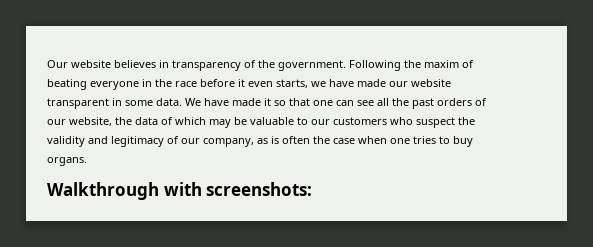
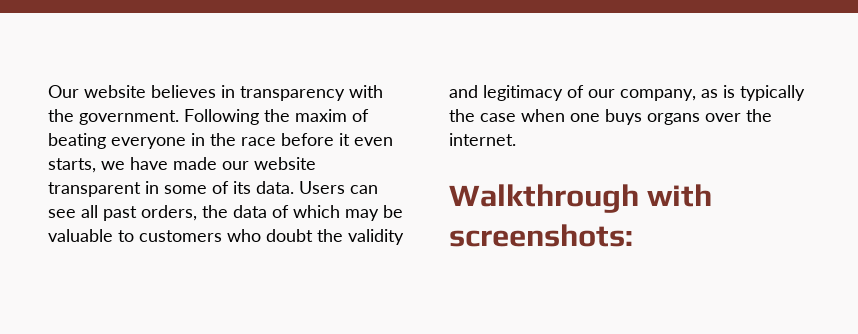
[244,60,256,68] of -> [349,85,383,98] with
[156,98,487,109] [47,117,112,126] data. We have made it so that one can see all the past orders of our website, -> [212,181,378,194] [48,205,197,221] of its data. Users can see all past orders,
[311,119,330,125] our -> (134, 236) none
[416,117,455,128] suspect -> [266,229,313,242] doubt
[282,136,310,144] often -> [740,85,805,101] typically
[413,136,473,147] [47,157,87,166] tries to buy organs. -> [605,109,772,125] [449,133,516,146] buys organs over the internet.

